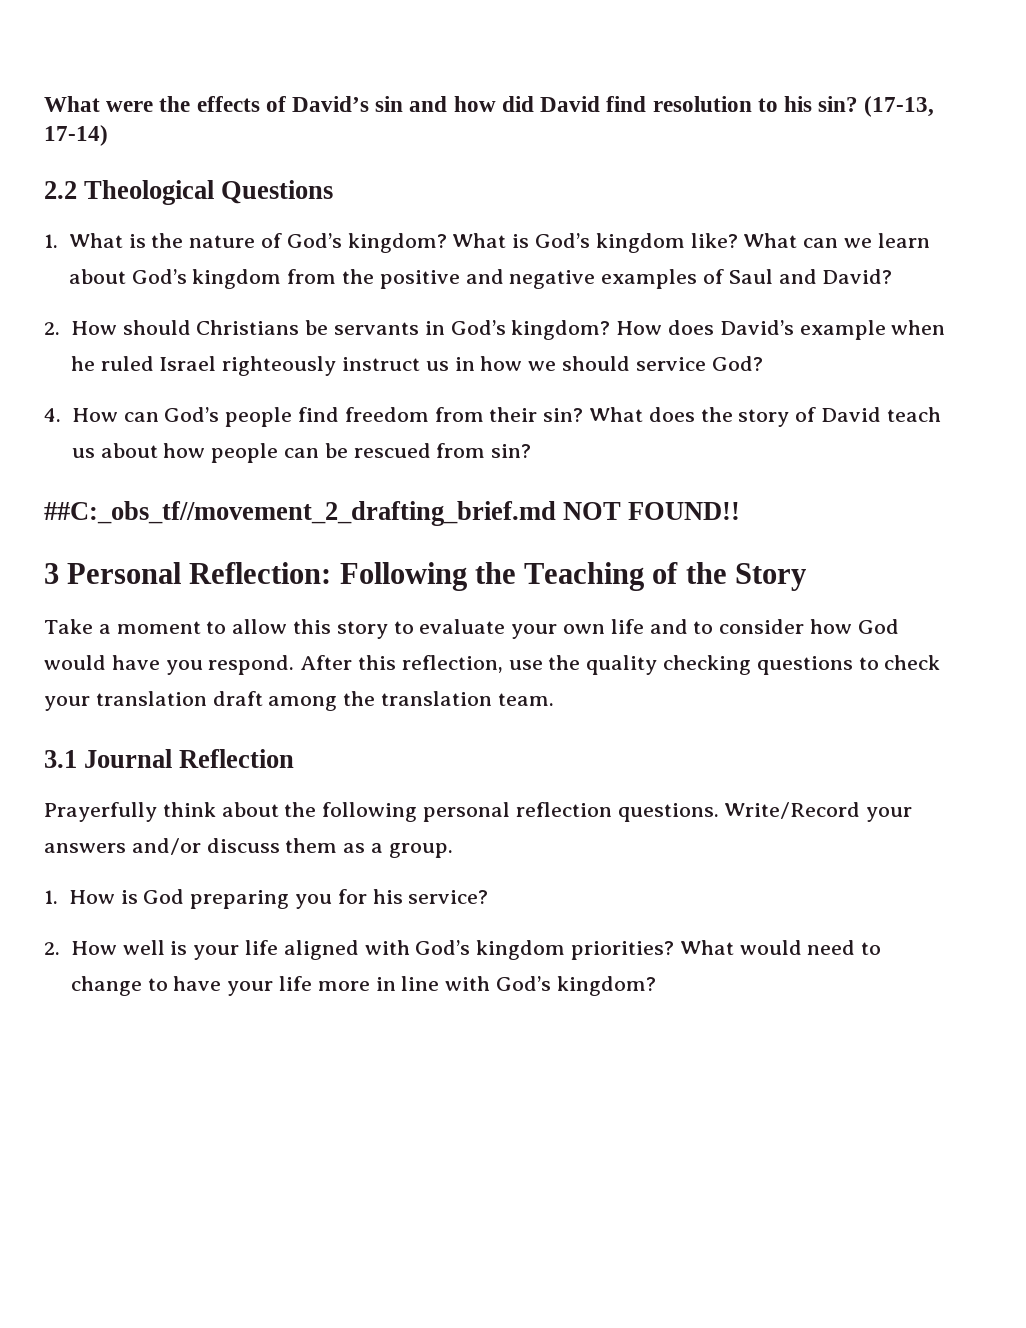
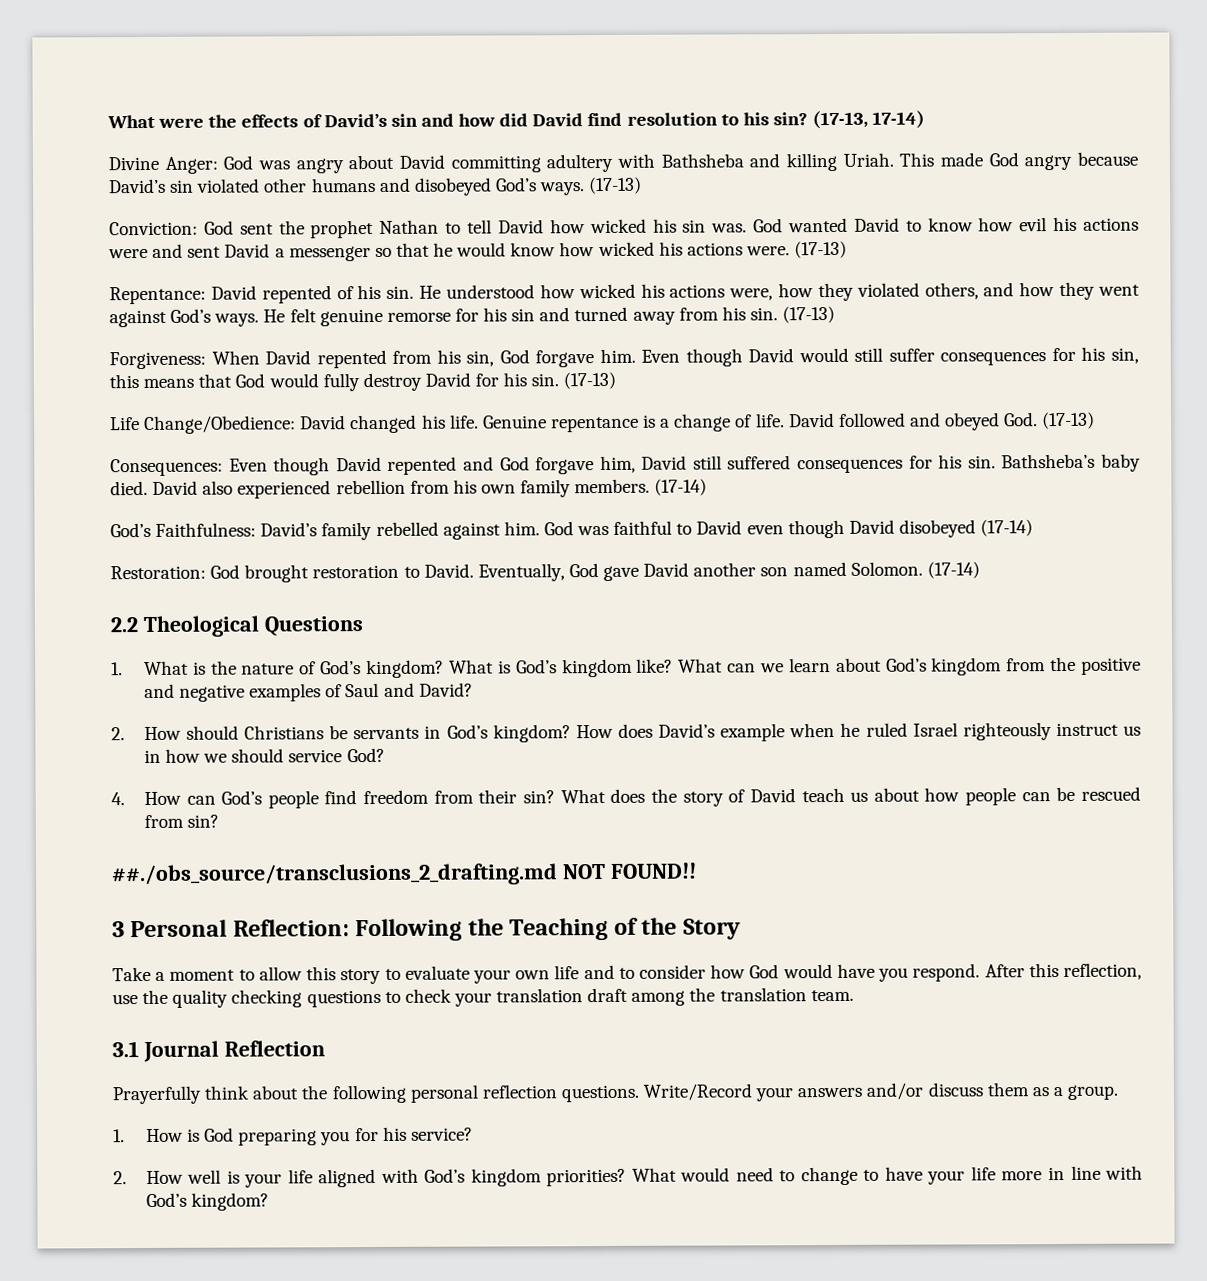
(108, 135) none -> [108,151,1138,174] [108,176,643,196] [109,216,1140,239] [108,240,848,262] [109,281,1141,305] [109,305,836,328] [109,346,1139,370] [109,371,617,392] [110,411,1096,435] [110,453,1141,477] [110,478,708,499] [110,519,1034,541] [110,561,980,583] // Divine Anger: God was angry about David committing adultery with Bathsheba and killing Uriah. This made God angry because David’s sin violated other humans and disobeyed God’s ways. (17-13) // Conviction: God sent the prophet Nathan to tell David how wicked his sin was. God wanted David to know how evil his actions were and sent David a messenger so that he would know how wicked his actions were. (17-13) // Repentance: David repented of his sin. He understood how wicked his actions were, how they violated others, and how they went against God’s ways. He felt genuine remorse for his sin and turned away from his sin. (17-13) // Forgiveness: When David repented from his sin, God forgave him. Even though David would still suffer consequences for his sin, this means that God would fully destroy David for his sin. (17-13) // Life Change/Obedience: David changed his life. Genuine repentance is a change of life. David followed and obeyed God. (17-13) // Consequences: Even though David repented and God forgave him, David still suffered consequences for his sin. Bathsheba’s baby died. David also experienced rebellion from his own family members. (17-14) // God’s Faithfulness: David’s family rebelled against him. God was faithful to David even though David disobeyed (17-14) // Restoration: God brought restoration to David. Eventually, God gave David another son named Solomon. (17-14)
[44,501,556,526] ##C:_obs_tf//movement_2_drafting_brief.md -> [111,863,558,887] ##./obs_source/transclusions_2_drafting.md

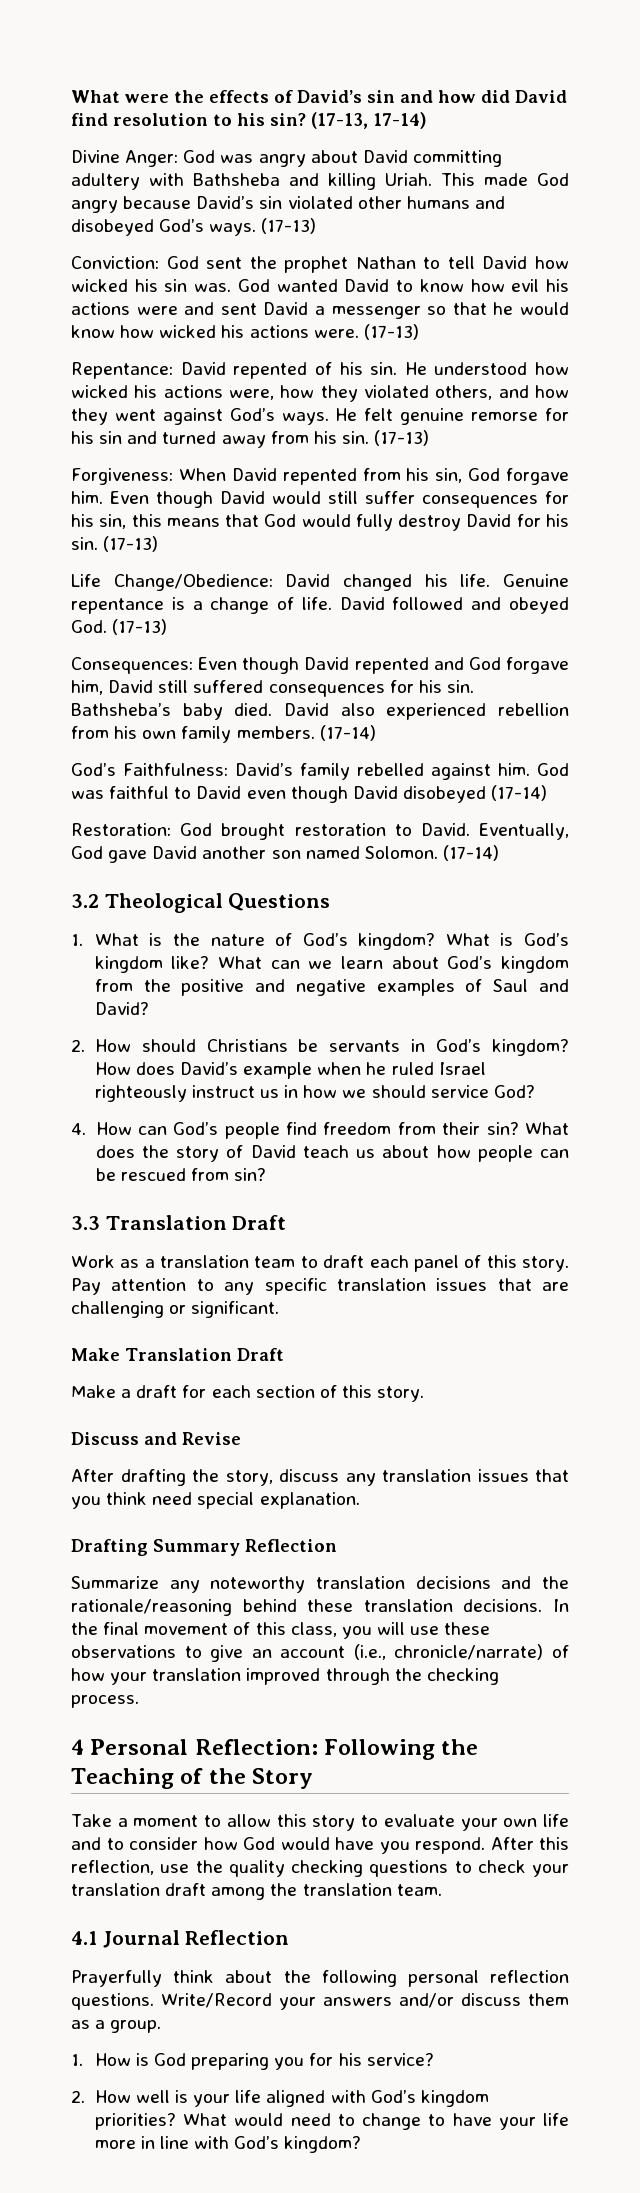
[110,617,138,633] 2.2 -> [71,894,99,908] 3.2
[111,862,697,887] [112,921,125,938] ##./obs_source/transclusions_2_drafting.md NOT FOUND!! // 3 -> [71,1215,287,1230] [71,1255,569,1272] [71,1278,569,1295] [71,1301,280,1318] [71,1348,284,1361] [71,1385,425,1402] [71,1432,241,1445] [71,1469,569,1486] [71,1492,360,1509] [71,1539,337,1556] [71,1576,570,1593] [71,1599,569,1616] [71,1622,491,1639] [71,1644,569,1662] [71,1668,499,1685] [71,1695,139,1708] [71,1739,84,1755] 3.3 Translation Draft // Work as a translation team to draft each panel of this story. Pay attention to any specific translation issues that are challenging or significant. // Make Translation Draft // Make a draft for each section of this story. // Discuss and Revise // After drafting the story, discuss any translation issues that you think need special explanation. // Drafting Summary Reflection // Summarize any noteworthy translation decisions and the rationale/reasoning behind these translation decisions. In the final movement of this class, you will use these observations to give an account (i.e., chronicle/narrate) of how your translation improved through the checking process. // 4
[112,1041,139,1058] 3.1 -> [71,1931,97,1945] 4.1

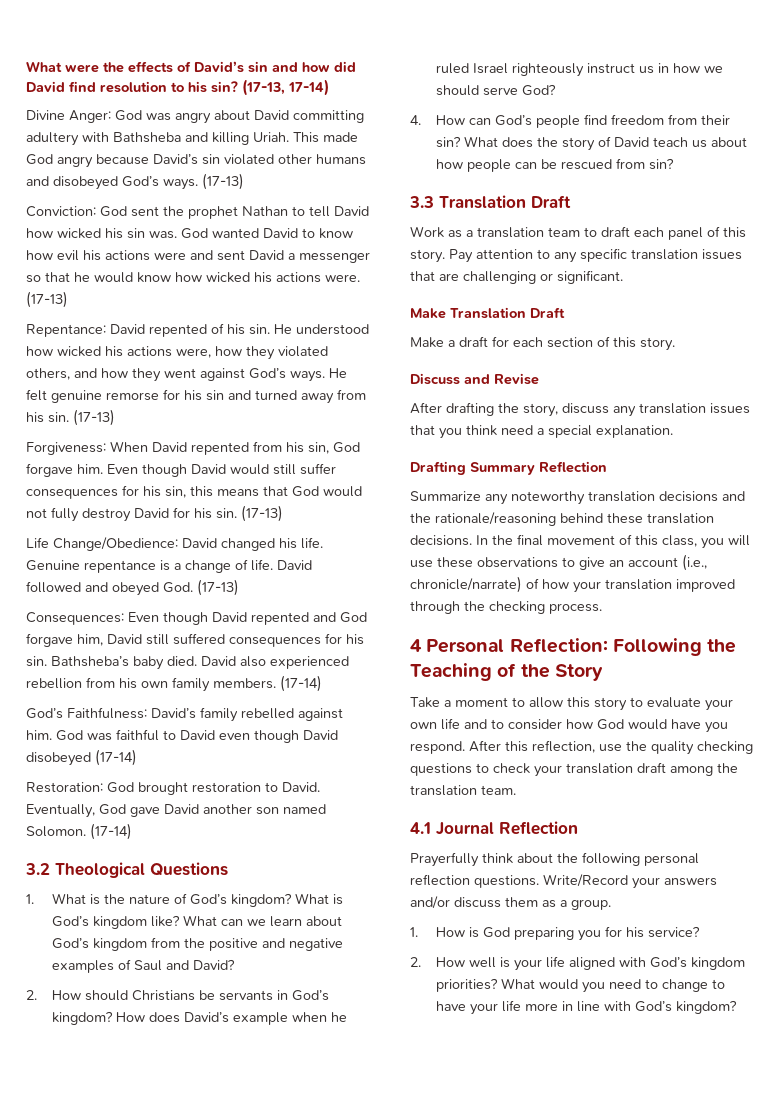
(351, 520) none -> [26,508,47,518] not
[430,1085,489,1098] service -> [482,87,518,96] serve
(193, 1498) none -> [537,428,544,435] a
(284, 2119) none -> [581,982,605,993] you

